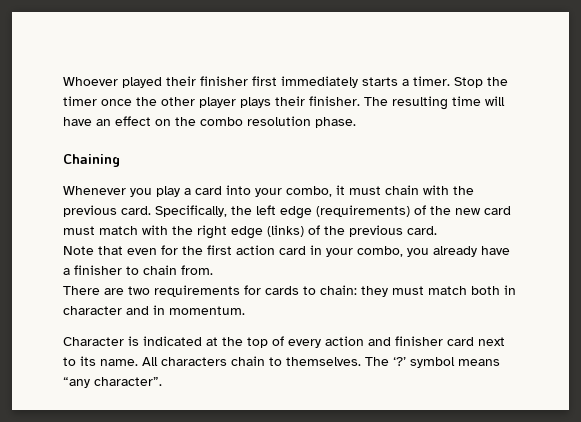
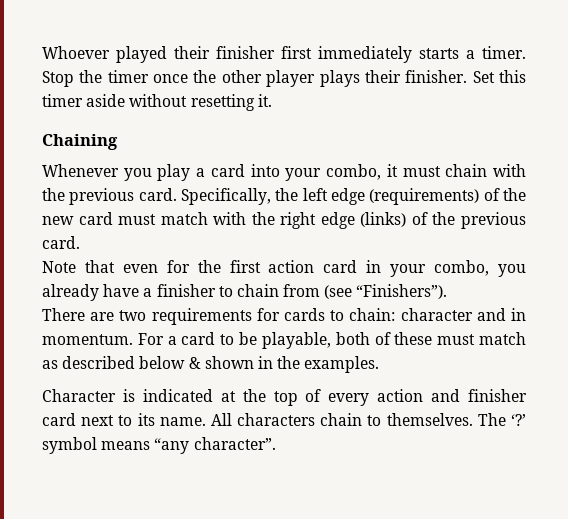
[364,96,505,110] [63,116,356,128] The resulting time will have an effect on the combo resolution phase. -> [472,70,526,83] [42,94,272,111] Set this timer aside without resetting it.
[181,265,213,275] from. -> [283,284,448,299] from (see “Finishers”).
[361,285,516,297] they must match both in -> (396, 314) none
(245, 310) none -> [137,332,526,349] [42,356,380,373] For a card to be playable, both of these must match as described below & shown in the examples.

